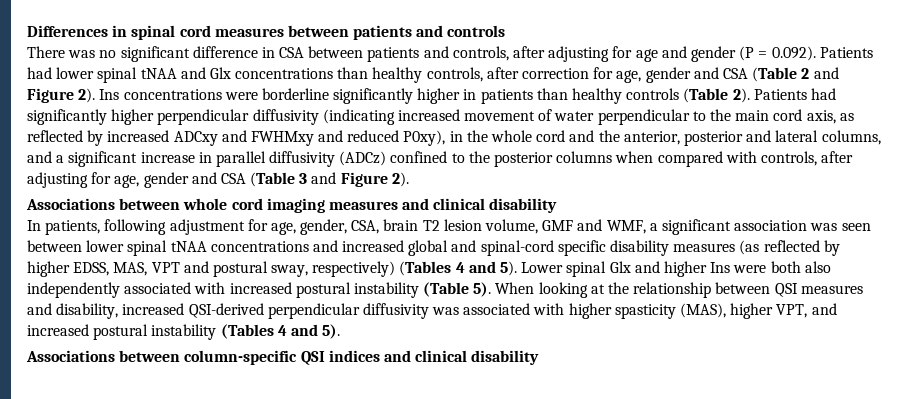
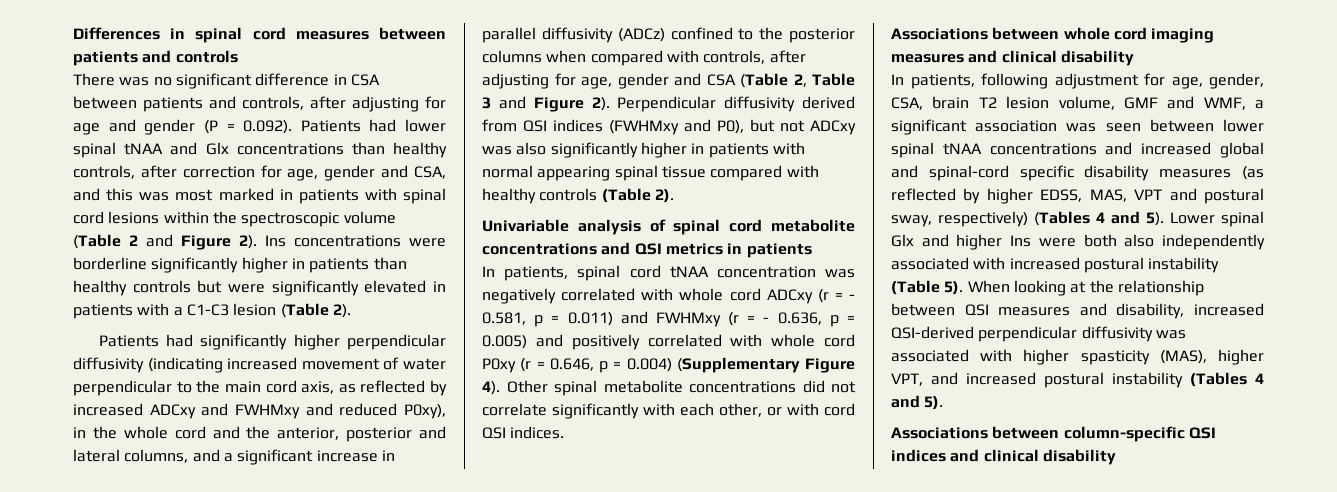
[722,68,748,79] CSA -> [414,166,446,179] [73,188,446,204] [73,211,396,227] CSA, and this was most marked in patients with spinal cord lesions within the spectroscopic volume
[683,88,750,103] (Table 2). -> [197,280,447,296] [73,303,351,319] but were significantly elevated in patients with a C1-C3 lesion (Table 2). //
(296, 179) none -> [793,73,855,87] 2, Table
(409, 179) none -> [617,96,855,112] [482,119,856,135] [482,142,805,158] [482,165,819,181] [482,188,674,204] [482,219,855,235] [482,242,812,258] [482,265,855,281] [482,288,855,304] [482,311,855,327] [482,334,855,350] [482,357,855,373] [482,380,856,396] [482,403,855,419] [482,426,565,439] Perpendicular diffusivity derived from QSI indices (FWHMxy and P0), but not ADCxy was also significantly higher in patients with normal appearing spinal tissue compared with healthy controls (Table 2). // Univariable analysis of spinal cord metabolite concentrations and QSI metrics in patients // In patients, spinal cord tNAA concentration was negatively correlated with whole cord ADCxy (r = - 0.581, p = 0.011) and FWHMxy (r = - 0.636, p = 0.005) and positively correlated with whole cord P0xy (r = 0.646, p = 0.004) (Supplementary Figure 4). Other spinal metabolite concentrations did not correlate significantly with each other, or with cord QSI indices.

